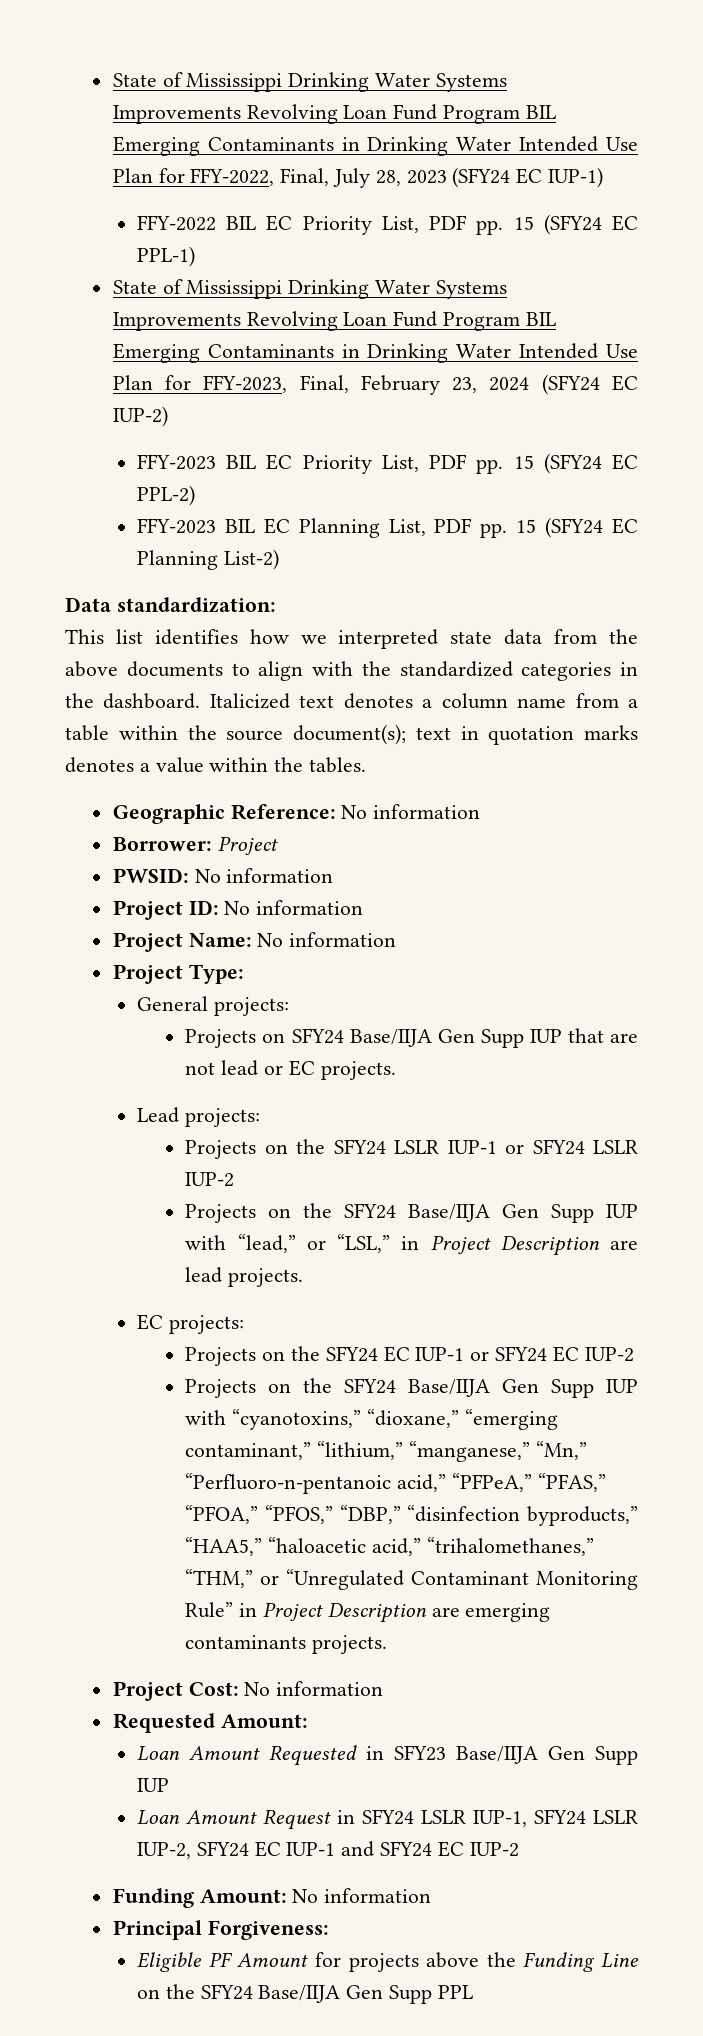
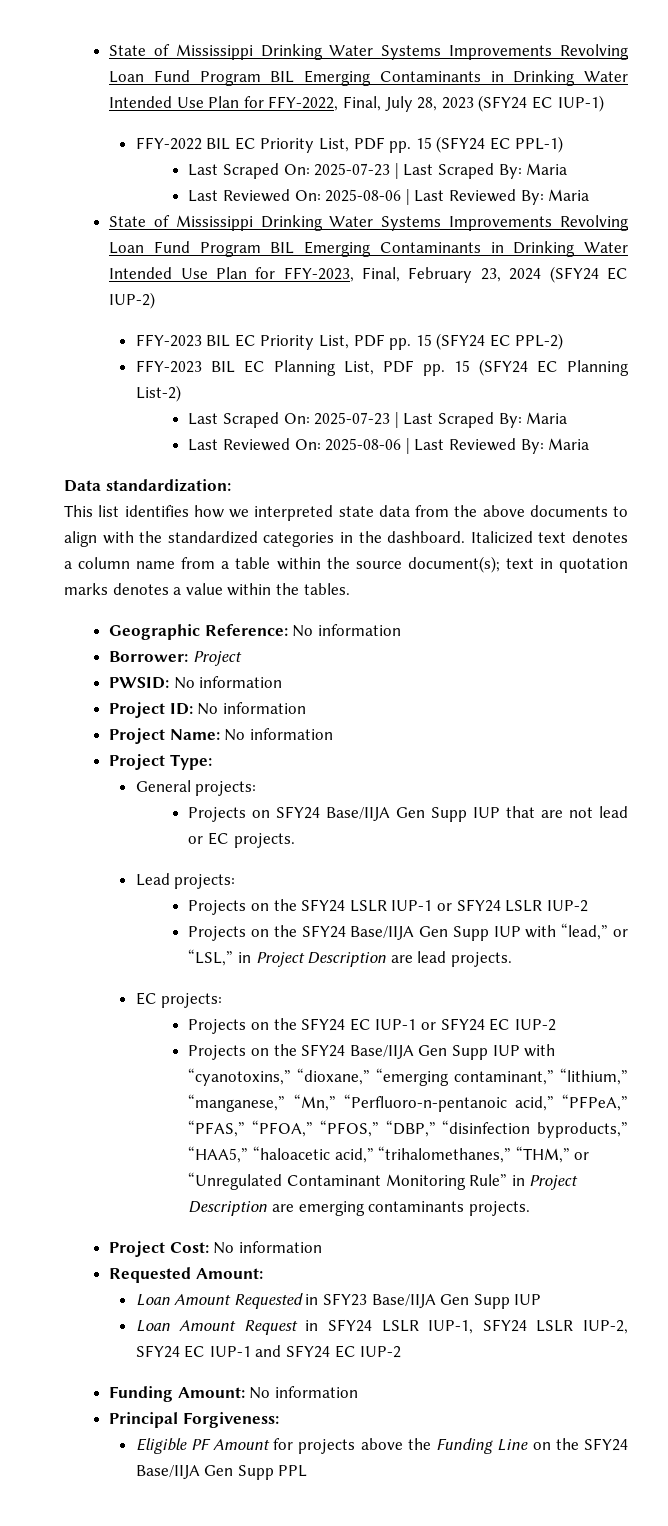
(196, 256) none -> [188,163,568,179] [188,189,590,205] // Last Scraped On: 2025-07-23 | Last Scraped By: Maria // Last Reviewed On: 2025-08-06 | Last Reviewed By: Maria
(279, 559) none -> [188,412,568,428] [188,438,590,454] // Last Scraped On: 2025-07-23 | Last Scraped By: Maria // Last Reviewed On: 2025-08-06 | Last Reviewed By: Maria

